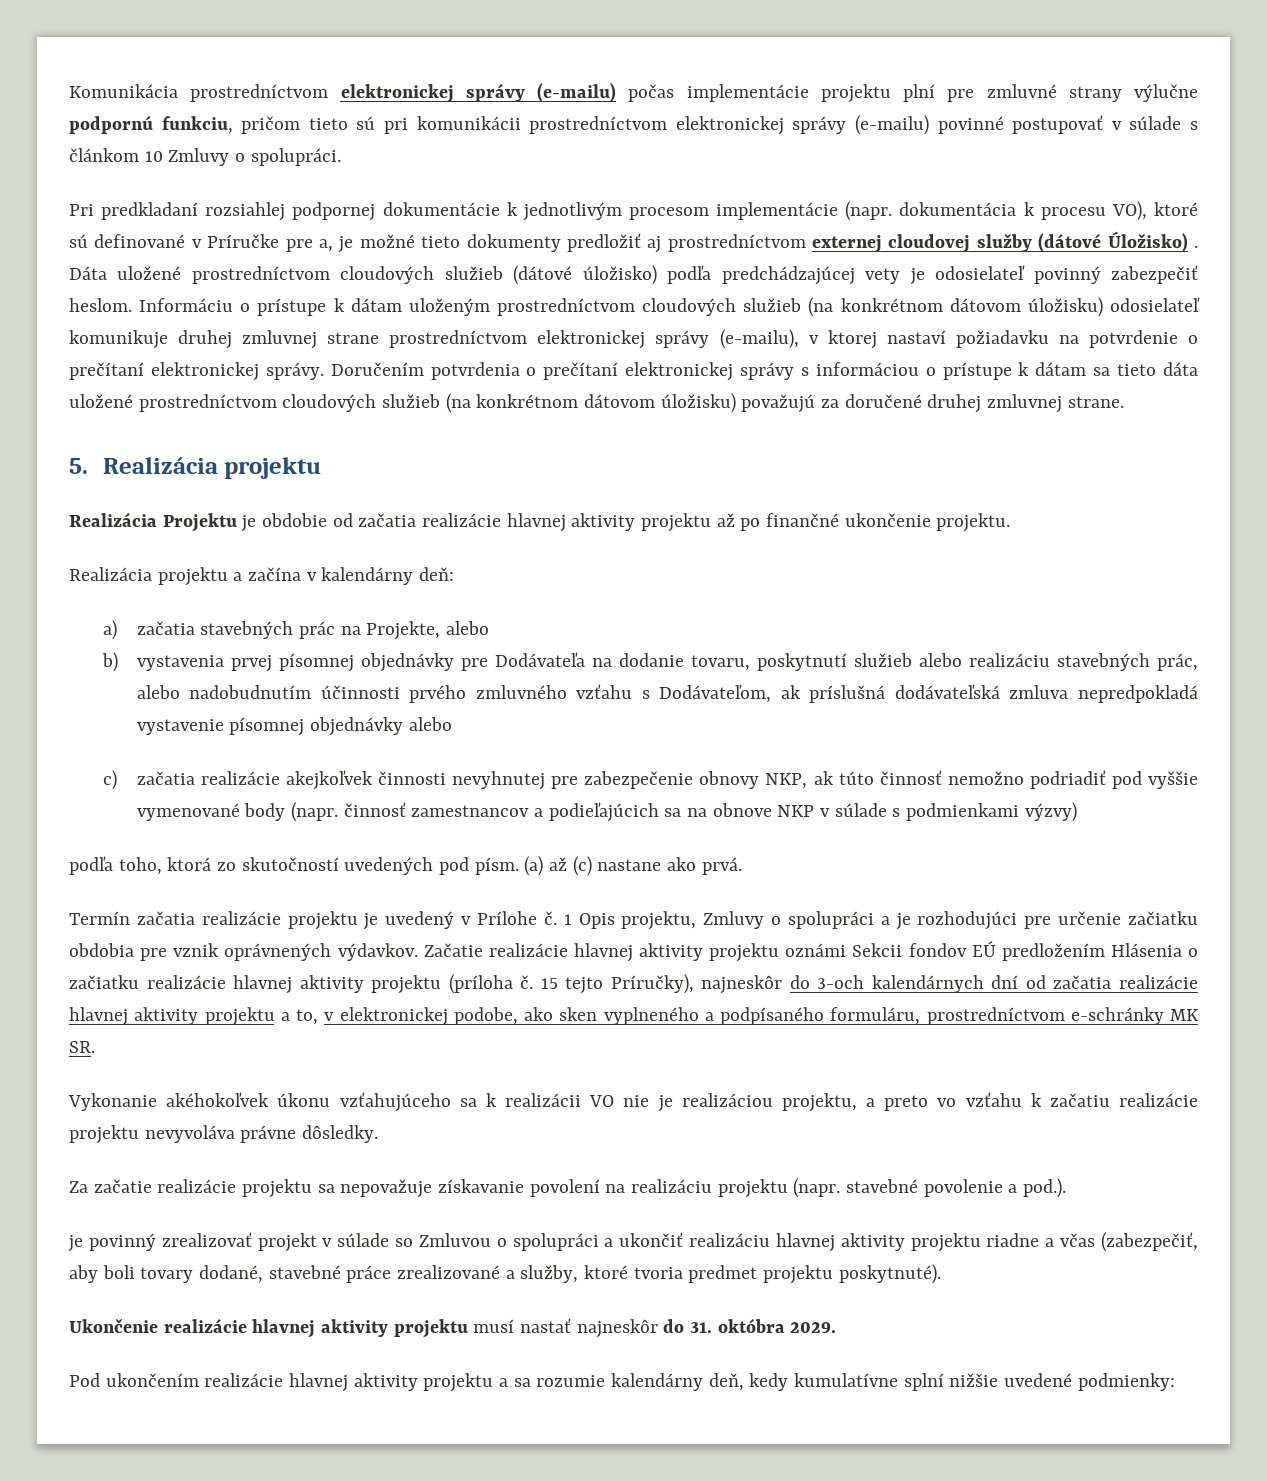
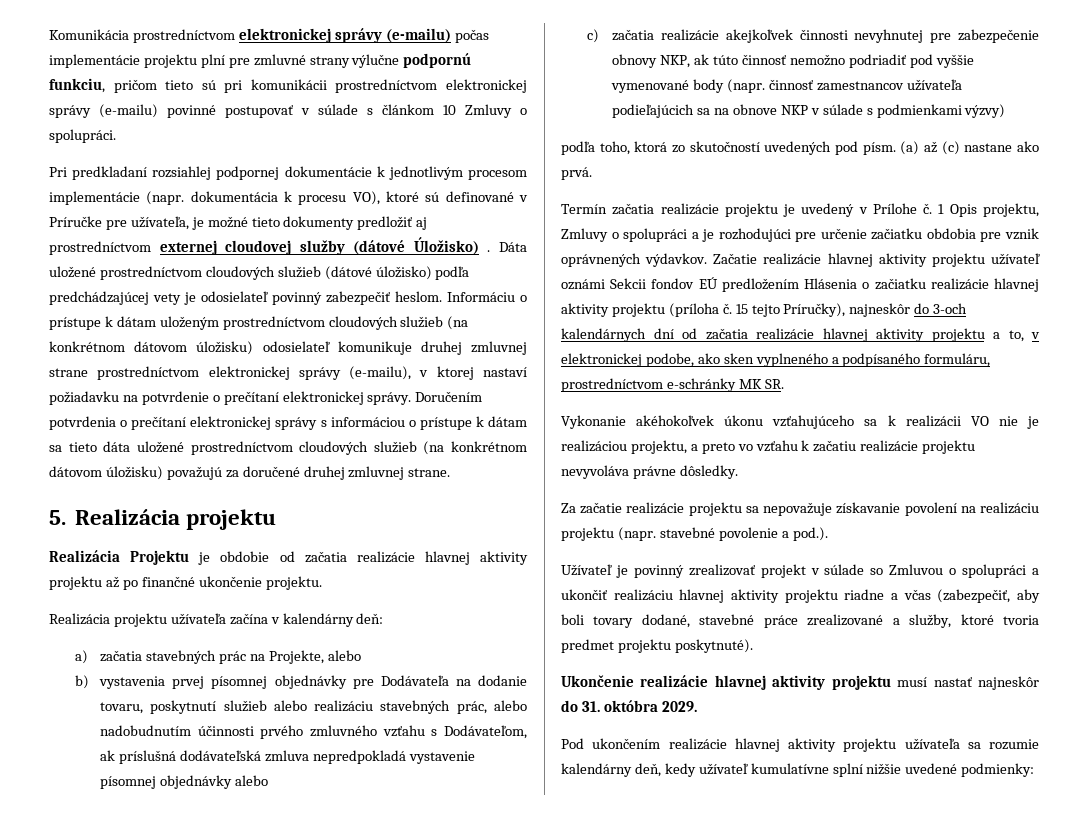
[318,239,333,252] a, -> [130,216,189,230] užívateľa,
[233,572,243,581] a -> [170,613,226,625] užívateľa
[534,808,544,817] a -> [906,79,962,91] užívateľa
(780, 952) none -> [991,253,1040,265] užívateľ
(1067, 1188) none -> [561,564,612,576] Užívateľ
[499,1378,509,1387] a -> [904,738,960,750] užívateľa
(789, 1382) none -> [698,763,748,775] užívateľ

